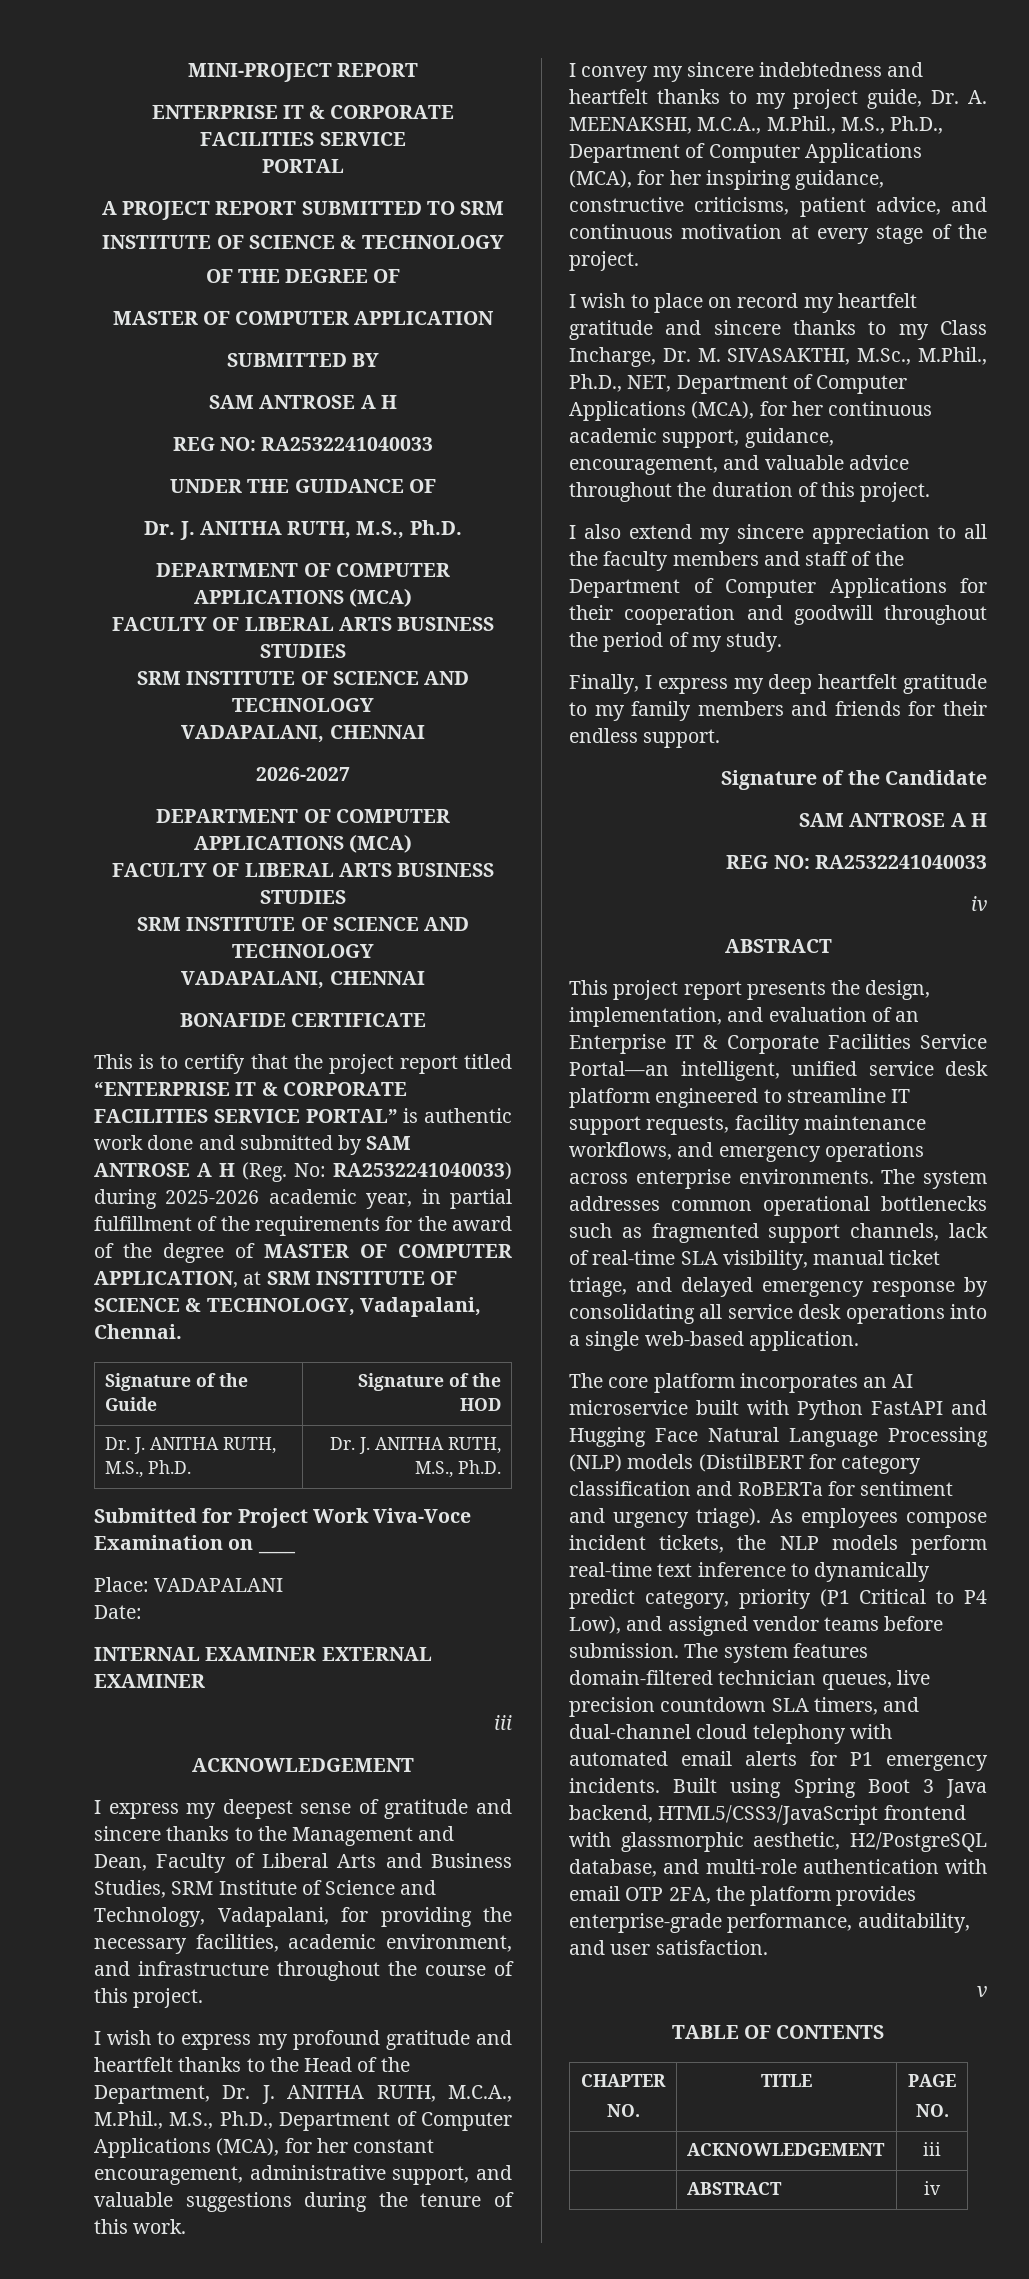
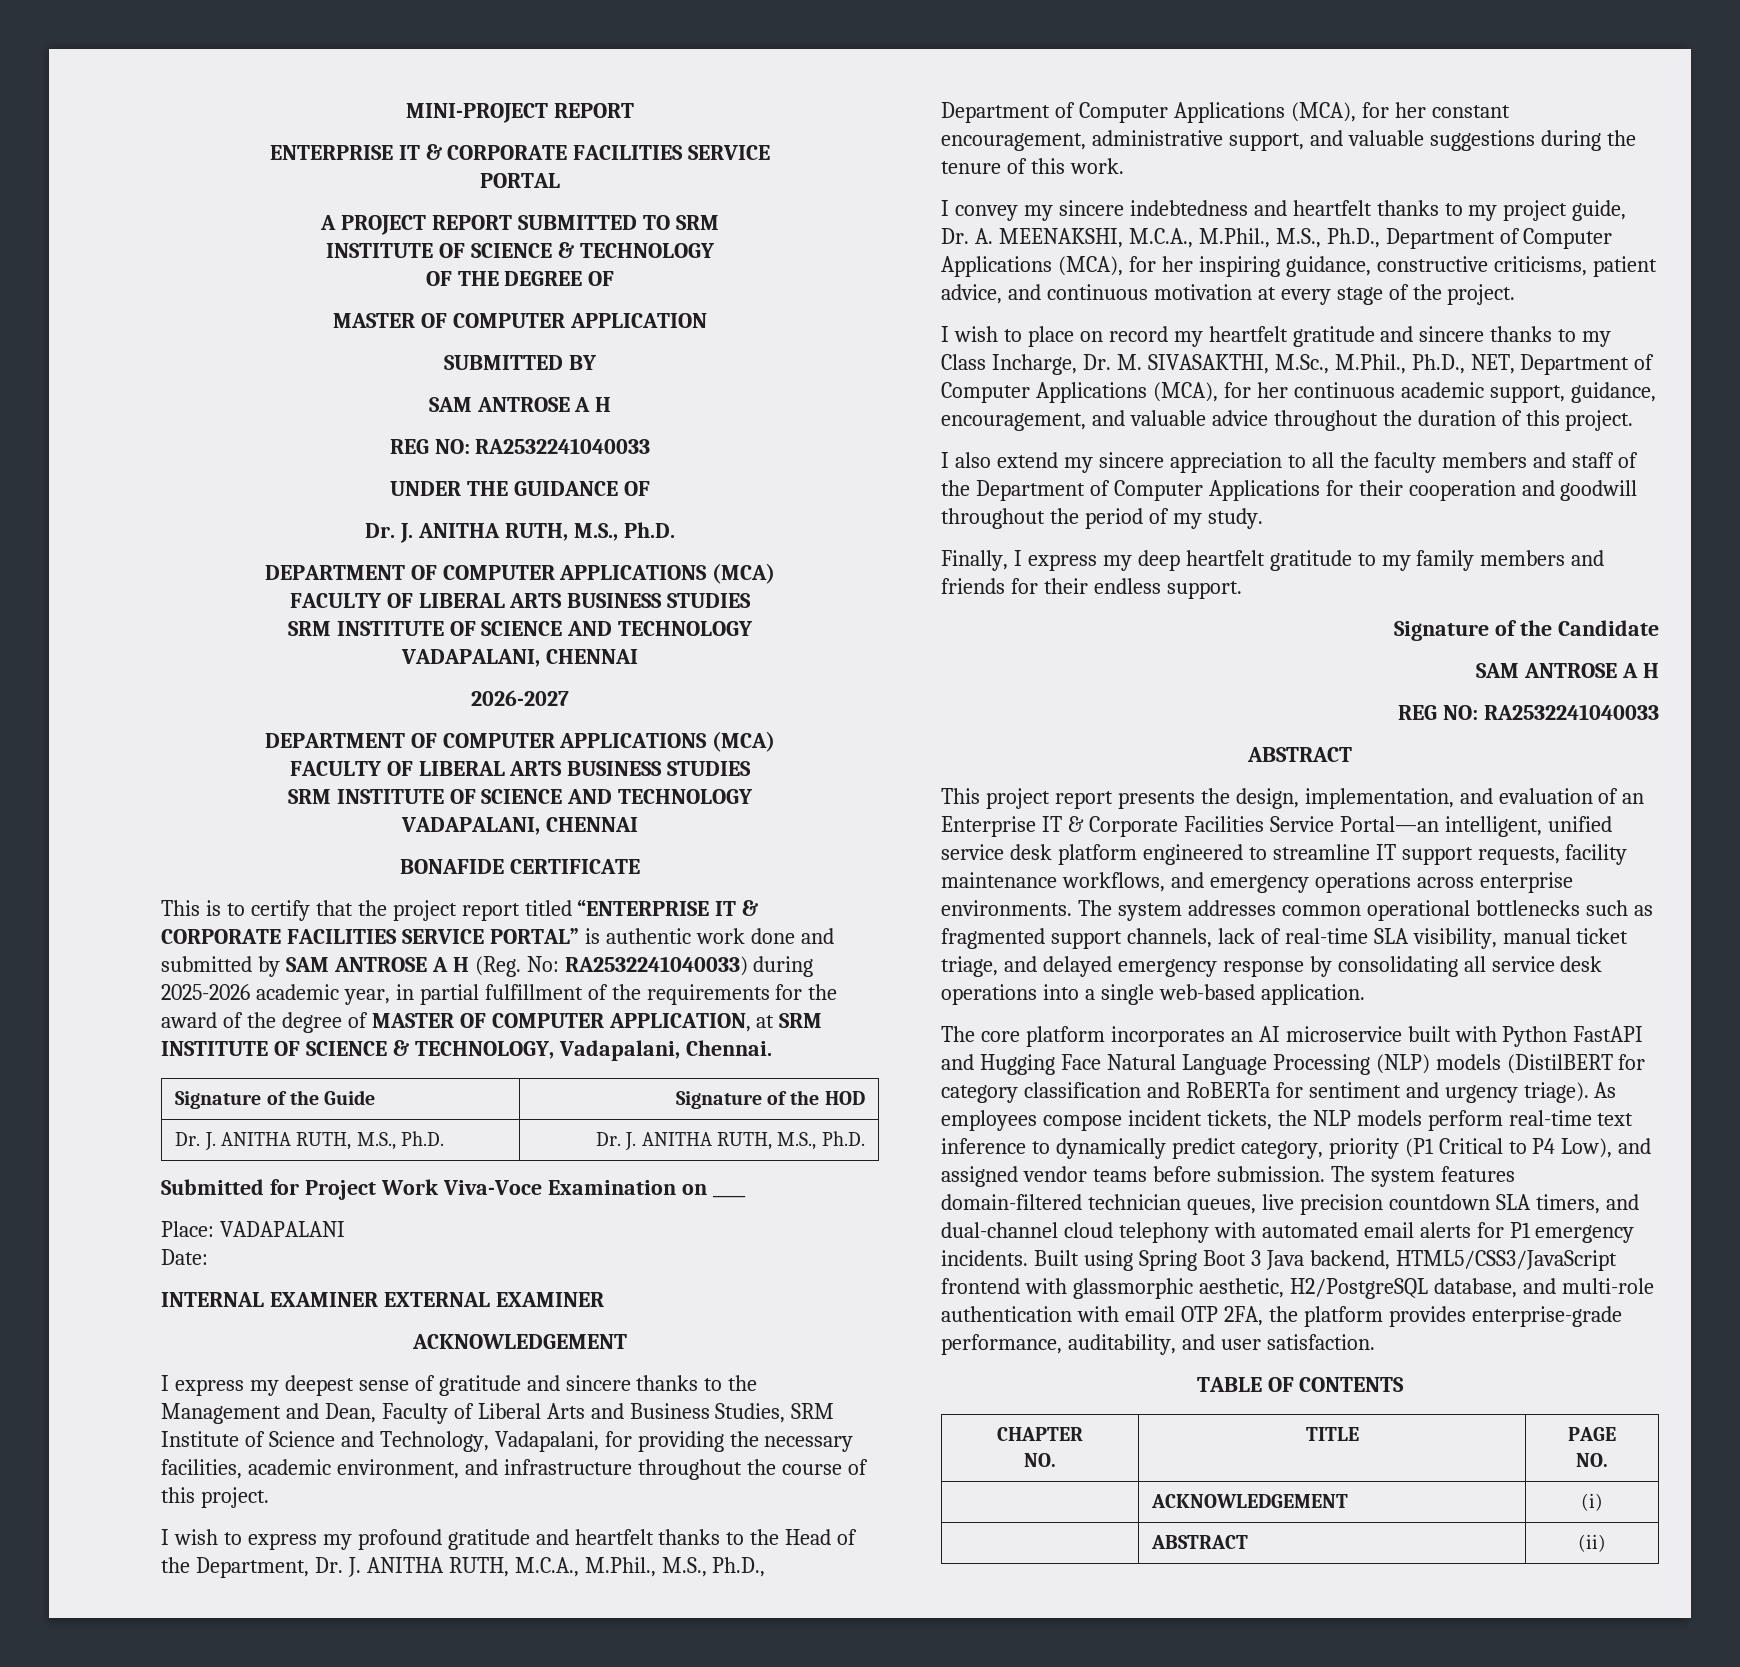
[494,1715,512,1730] // iii -> (604, 1299) none
[971,896,987,911] // iv -> (1659, 712) none
[977,1986,987,1997] // v -> (1375, 1342) none
[923,2142,941,2156] iii -> [1581,1493,1603,1511] (i)
[924,2181,941,2195] iv -> [1578,1534,1606,1552] (ii)

